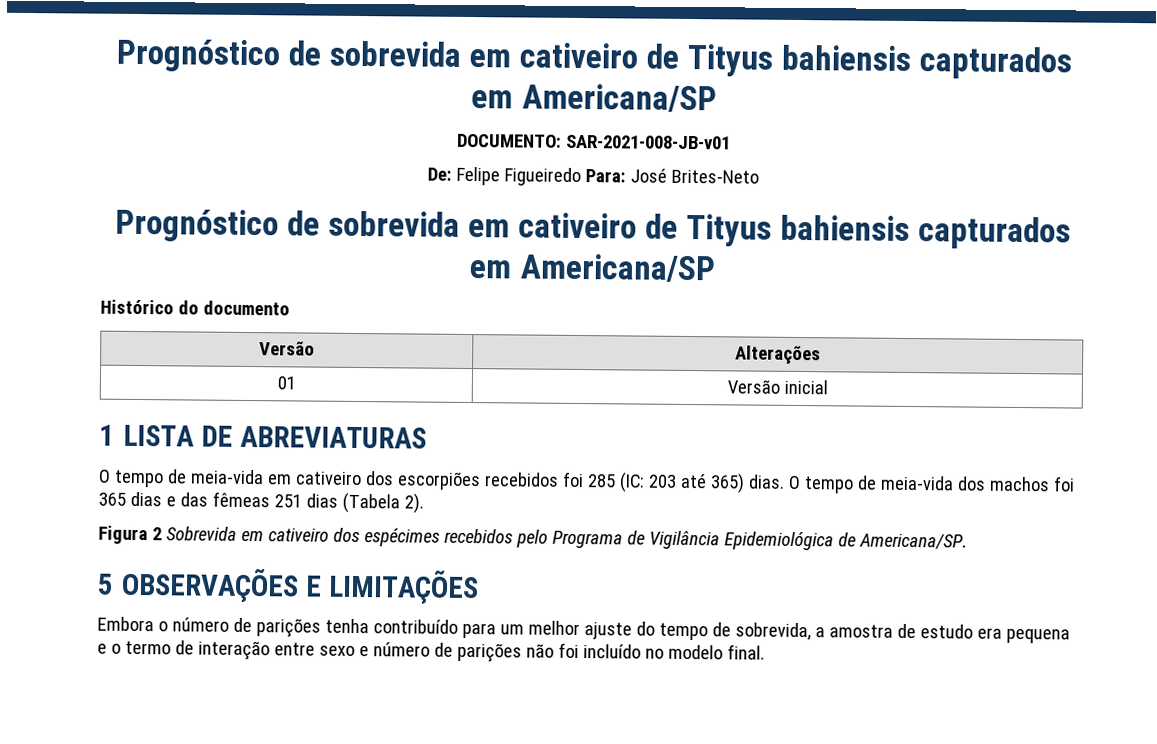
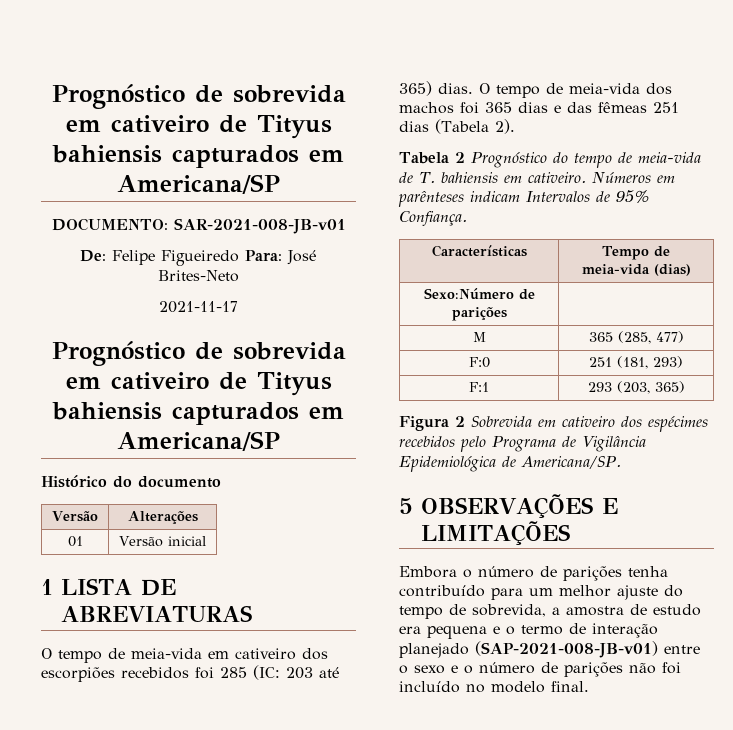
(759, 176) none -> [159,301,238,313] // 2021-11-17
(424, 503) none -> [399,152,701,168] [399,172,675,183] [398,190,649,207] [399,211,467,226] [431,245,527,257] [602,246,670,260] [581,264,691,276] [423,288,535,300] [451,307,507,321] [472,332,486,342] [588,331,684,344] [468,357,490,368] [589,356,683,369] [469,382,489,392] [587,381,685,394] // Tabela 2 Prognóstico do tempo de meia-vida de T. bahiensis em cativeiro. Números em parênteses indicam Intervalos de 95% Confiança. // Características | Tempo de meia-vida (dias) // Sexo:Número de parições | // M | 365 (285, 477) // F:0 | 251 (181, 293) // F:1 | 293 (203, 365)
[273,642,315,656] entre -> [399,641,700,658] [399,665,408,674] planejado (SAP-2021-008-JB-v01) entre o
(369, 651) none -> [464,665,473,674] o

